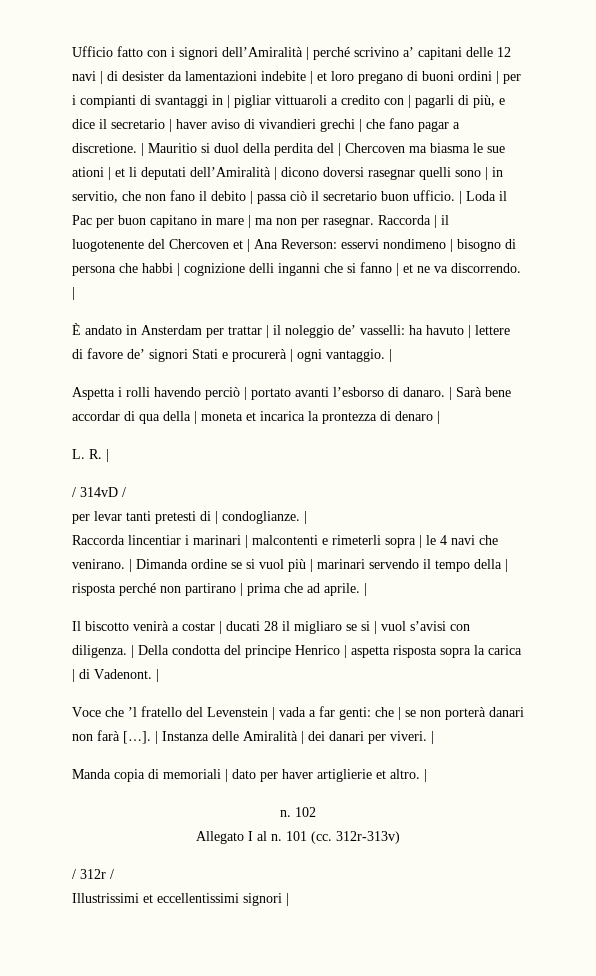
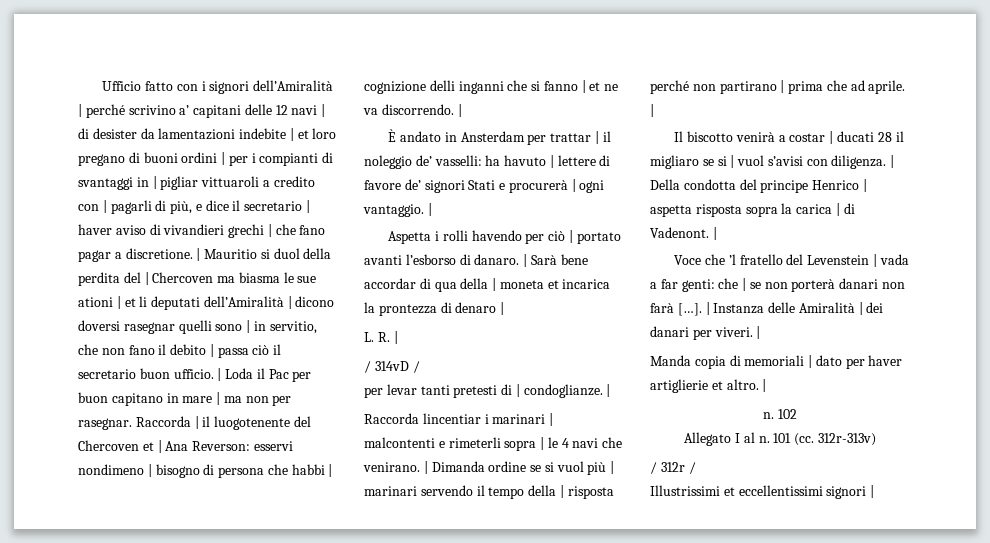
[205,387,240,400] perciò -> [525,231,566,244] per ciò

